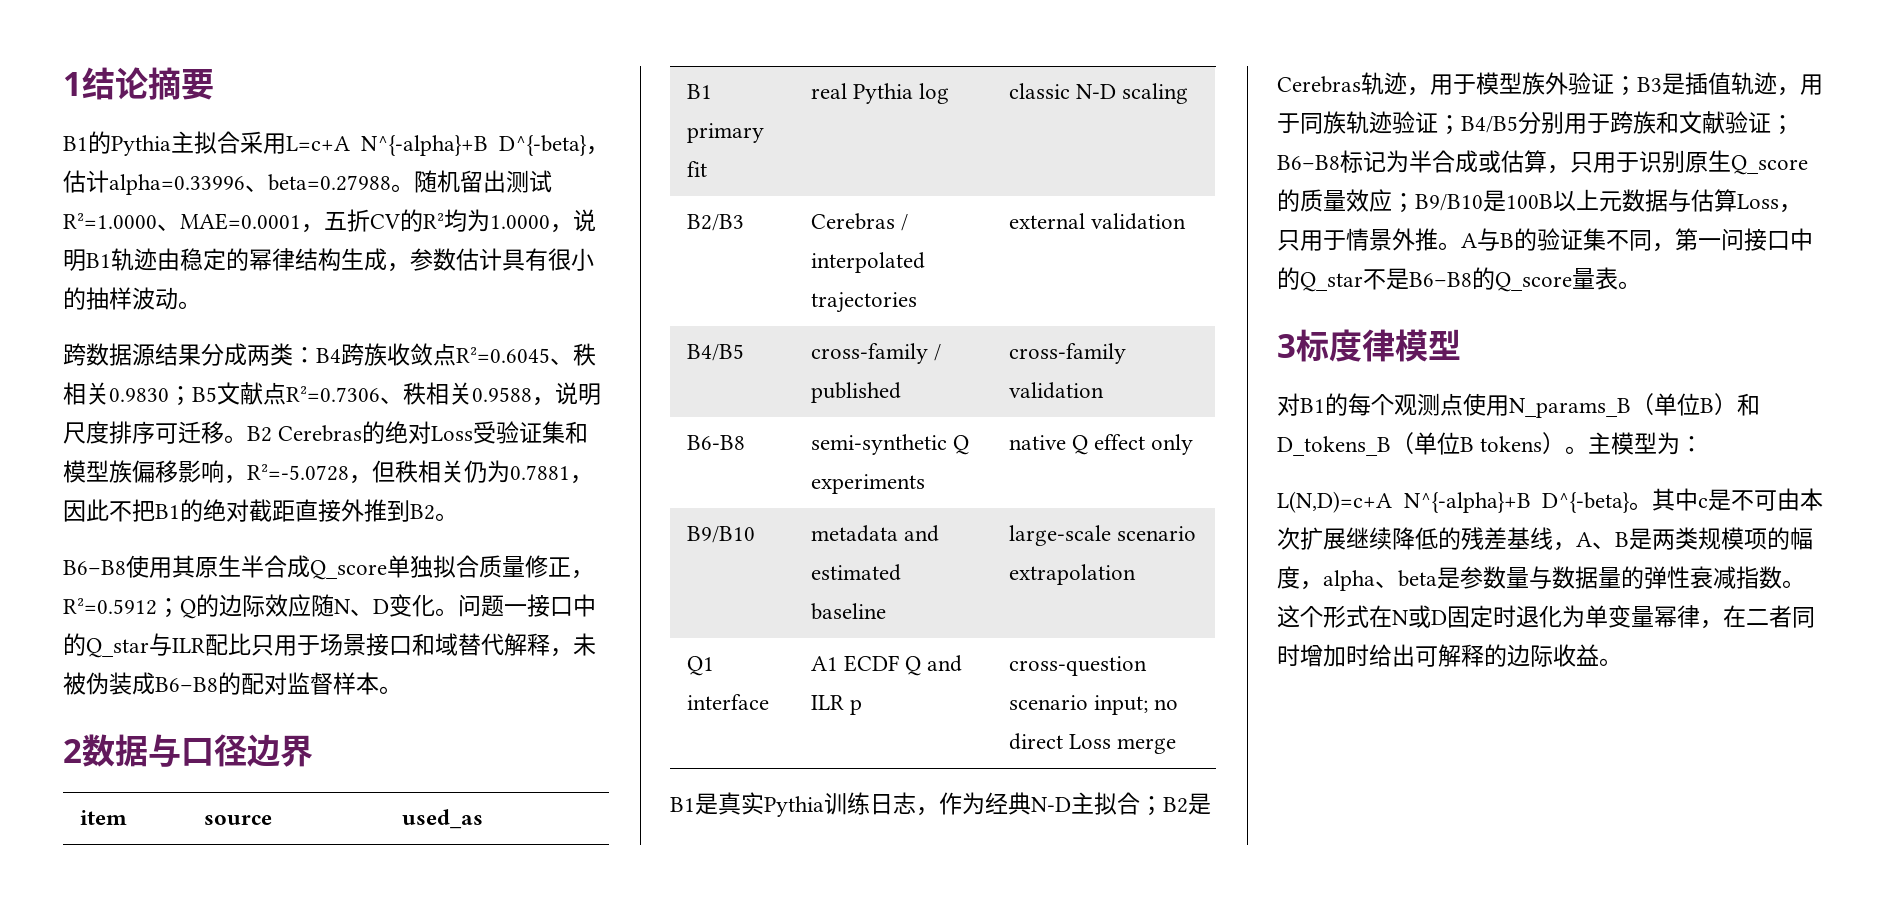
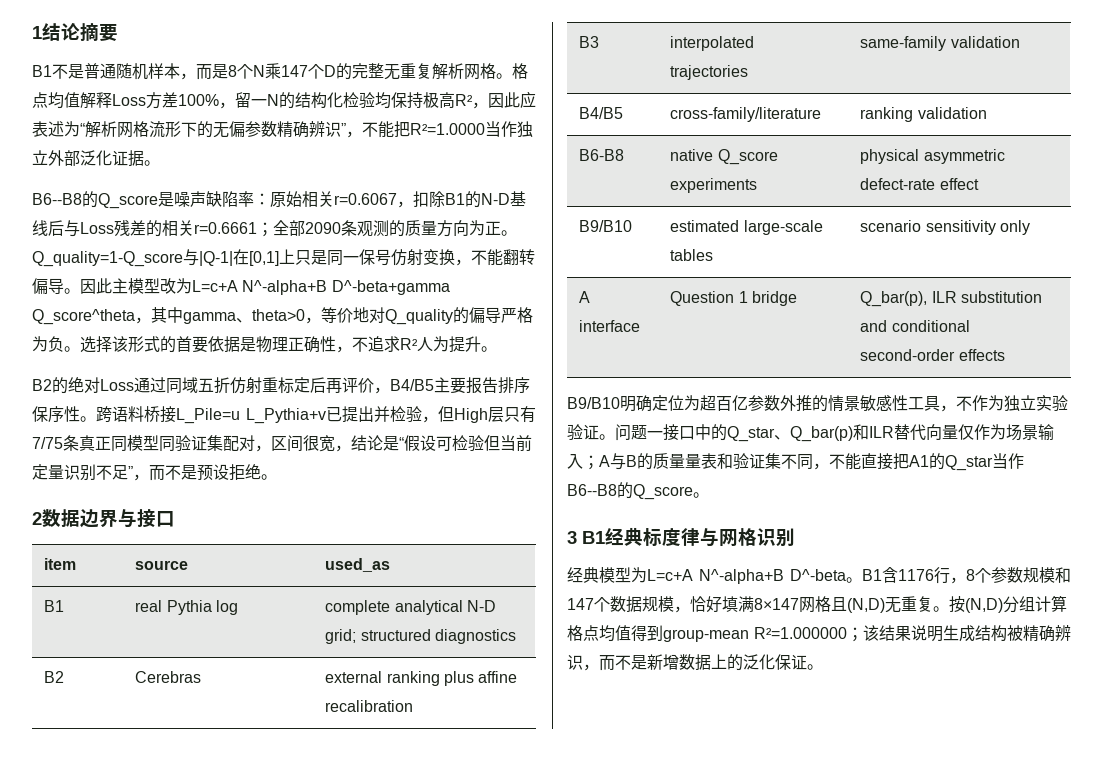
[88,131,609,156] [63,170,552,195] [63,209,596,233] [63,248,594,272] [63,287,201,310] [63,343,596,366] [63,382,601,406] [63,421,589,444] [63,460,593,484] [63,499,458,522] [63,555,594,580] [63,594,435,619] 的Pythia主拟合采用L=c+A N^{-alpha}+B D^{-beta}，估计alpha=0.33996、beta=0.27988。随机留出测试R²=1.0000、MAE=0.0001，五折CV的R²均为1.0000，说明B1轨迹由稳定的幂律结构生成，参数估计具有很小的抽样波动。 // 跨数据源结果分成两类：B4跨族收敛点R²=0.6045、秩相关0.9830；B5文献点R²=0.7306、秩相关0.9588，说明尺度排序可迁移。B2 Cerebras的绝对Loss受验证集和模型族偏移影响，R²=-5.0728，但秩相关仍为0.7881，因此不把B1的绝对截距直接外推到B2。 // B6–B8使用其原生半合成Q_score单独拟合质量修正，R²=0.5912；Q的边际效应随N、D变化 -> [52,63,528,80] [32,91,536,109] [32,121,533,138] [32,150,160,167] [32,191,526,209] [32,220,517,237] [32,249,535,267] [32,278,450,295] [32,307,533,325] [32,336,497,353] [32,377,530,394] [32,406,536,424] [32,435,532,452] [32,464,277,481] [32,509,175,528] [44,558,77,570] [135,560,189,570] [325,558,391,572] [44,600,65,612] [135,600,239,615] [325,600,497,615] [325,629,517,644] [44,671,65,683] [135,671,202,683] [325,671,518,686] [325,700,414,712] [579,36,600,48] [670,36,755,51] [670,65,749,80] [860,36,1020,51] [579,107,624,119] [670,107,822,122] [860,107,987,122] [579,149,625,161] [670,149,778,165] [670,178,758,193] [860,149,1005,164] [860,178,979,190] [579,220,633,232] [670,220,823,235] [670,249,714,261] [860,220,1031,235] [579,291,591,303] [579,320,641,332] [670,291,798,306] [860,291,1043,307] [860,320,970,332] [860,349,1005,361] [567,395,1068,412] [567,424,599,440] 不是普通随机样本，而是8个N乘147个D的完整无重复解析网格。格点均值解释Loss方差100%，留一N的结构化检验均保持极高R²，因此应表述为“解析网格流形下的无偏参数精确辨识”，不能把R²=1.0000当作独立外部泛化证据。 // B6--B8的Q_score是噪声缺陷率：原始相关r=0.6067，扣除B1的N-D基线后与Loss残差的相关r=0.6661；全部2090条观测的质量方向为正。Q_quality=1-Q_score与|Q-1|在[0,1]上只是同一保号仿射变换，不能翻转偏导。因此主模型改为L=c+A N^-alpha+B D^-beta+gamma Q_score^theta，其中gamma、theta>0，等价地对Q_quality的偏导严格为负。选择该形式的首要依据是物理正确性，不追求R²人为提升。 // B2的绝对Loss通过同域五折仿射重标定后再评价，B4/B5主要报告排序保序性。跨语料桥接L_Pile=u L_Pythia+v已提出并检验，但High层只有7/75条真正同模型同验证集配对，区间很宽，结论是“假设可检验但当前定量识别不足”，而不是预设拒绝。 // 2数据边界与接口 // item | source | used_as // B1 | real Pythia log | complete analytical N-D grid; structured diagnostics // B2 | Cerebras | external ranking plus affine recalibration // B3 | interpolated trajectories | same-family validation // B4/B5 | cross-family/literature | ranking validation // B6-B8 | native Q_score experiments | physical asymmetric defect-rate effect // B9/B10 | estimated large-scale tables | scenario sensitivity only // A interface | Question 1 bridge | Q_bar(p), ILR substitution and conditional second-order effects // B9/B10明确定位为超百亿参数外推的情景敏感性工具，不作为独立实验验证
[149,633,596,657] [63,672,402,695] [63,734,313,767] [79,810,127,825] [203,815,272,825] [401,809,483,829] [686,84,712,99] [686,123,764,143] [686,161,707,177] [810,83,950,104] [1008,83,1189,104] [686,214,744,231] [810,213,908,231] [810,252,925,273] [810,292,917,313] [1008,213,1186,230] [686,344,744,361] [810,343,941,364] [810,382,901,403] [1008,343,1126,364] [1008,382,1104,399] [686,435,745,450] [810,434,969,455] [810,474,925,494] [1008,434,1194,455] [686,526,755,543] [810,525,939,542] [810,564,901,581] [810,603,886,620] [1008,525,1196,546] [1008,564,1136,585] [686,656,714,676] [686,694,769,710] [810,655,963,676] [810,695,862,715] [1008,656,1147,676] [1008,695,1179,715] [1008,733,1177,754] [670,792,1211,817] [1277,72,1823,96] [1277,111,1794,135] [1277,150,1808,175] [1277,189,1802,213] [1277,228,1461,251] 与ILR配比只用于场景接口和域替代解释，未被伪装成B6–B8的配对监督样本。 // 2数据与口径边界 // item | source | used_as // B1 primary fit | real Pythia log | classic N-D scaling // B2/B3 | Cerebras / interpolated trajectories | external validation // B4/B5 | cross-family / published | cross-family validation // B6-B8 | semi-synthetic Q experiments | native Q effect only // B9/B10 | metadata and estimated baseline | large-scale scenario extrapolation // Q1 interface | A1 ECDF Q and ILR p | cross-question scenario input; no direct Loss merge // B1是真实Pythia训练日志，作为经典N-D主拟合；B2是Cerebras轨迹，用于模型族外验证；B3是插值轨迹，用于同族轨迹验证；B4/B5分别用于跨族和文献验证；B6–B8标记为半合成或估算，只用于识别原生Q_score的质量效应；B9/B10是100B以上元数据与估算Loss，只用于情景外推。 -> [774,424,1054,442] [567,454,599,470] 、Q_bar(p)和ILR替代向量仅作为场景输入；
(1537, 239) none -> [653,453,733,469] 质量量表和
[1675,228,1813,251] [1277,267,1641,292] [1277,329,1461,362] [1277,393,1760,418] [1277,432,1704,456] [1277,488,1823,513] [1277,527,1813,551] [1277,566,1805,591] [1277,605,1815,629] [1277,644,1599,667] 第一问接口中的Q_star不是B6–B8的Q_score量表。 // 3标度律模型 // 对B1的每个观测点使用N_params_B（单位B）和D_tokens_B（单位B tokens）。主模型为： // L(N,D)=c+A N^{-alpha}+B D^{-beta}。其中c是不可由本次扩展继续降低的残差基线，A、B是两类规模项的幅度，alpha、beta是参数量与数据量的弹性衰减指数。这个形式在N或D固定时退化为单变量幂律，在二者同时增加时给出可解释的边际收益 -> [829,453,1024,471] [567,482,709,500] [567,527,795,547] [567,567,1071,584] [567,595,1067,613] [567,625,1071,642] [567,654,807,671] 不能直接把A1的Q_star当作B6--B8的Q_score。 // 3 B1经典标度律与网格识别 // 经典模型为L=c+A N^-alpha+B D^-beta。B1含1176行，8个参数规模和147个数据规模，恰好填满8×147网格且(N,D)无重复。按(N,D)分组计算格点均值得到group-mean R²=1.000000；该结果说明生成结构被精确辨识，而不是新增数据上的泛化保证

